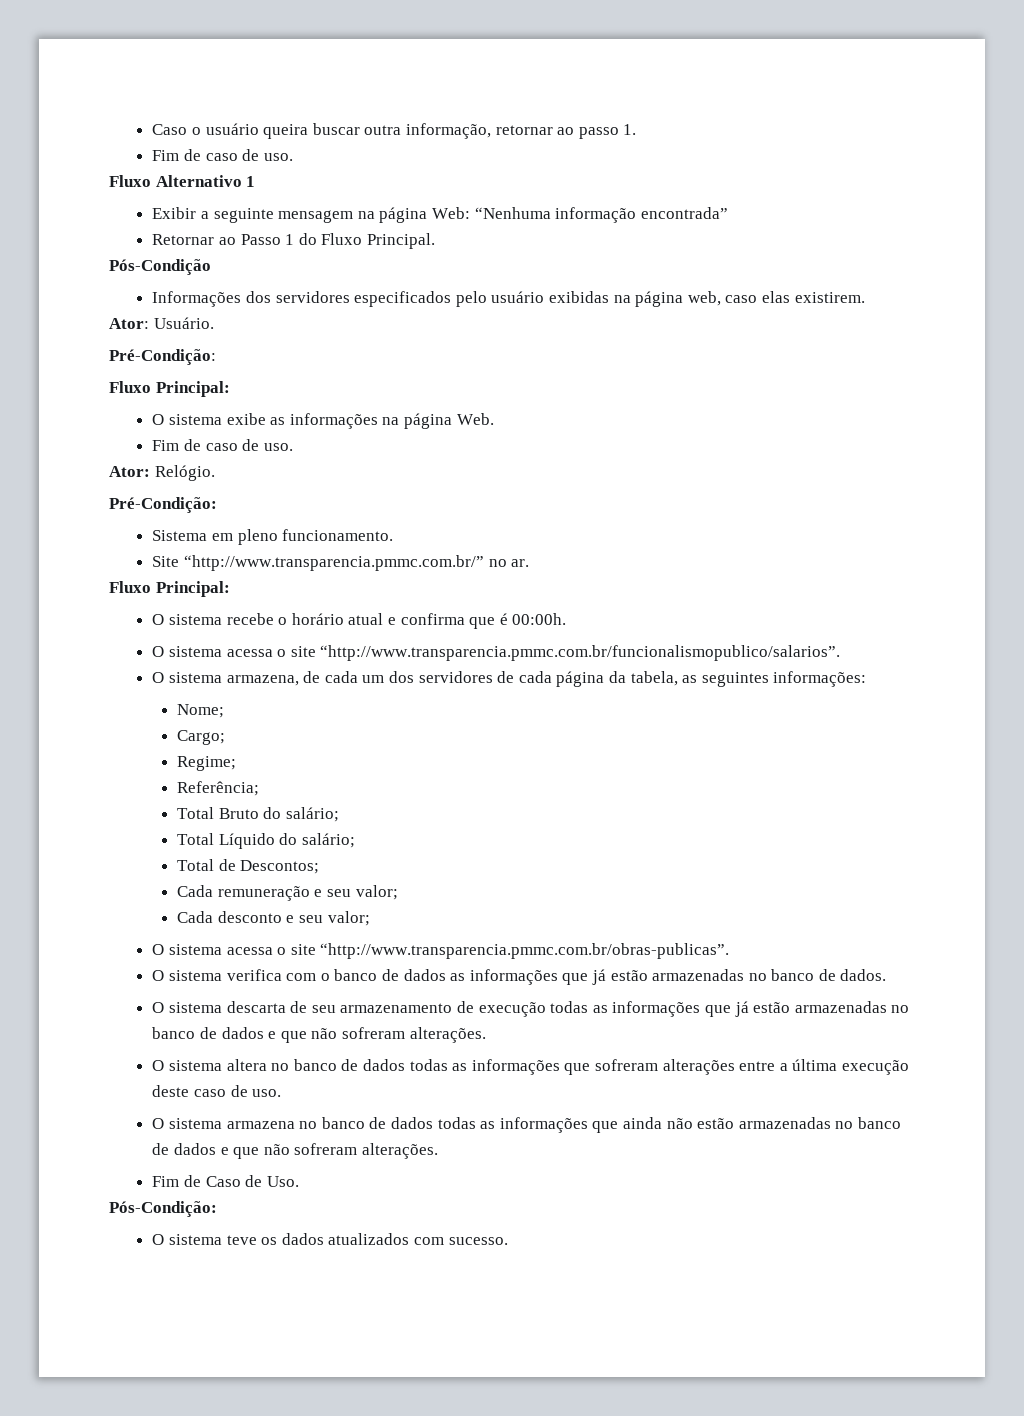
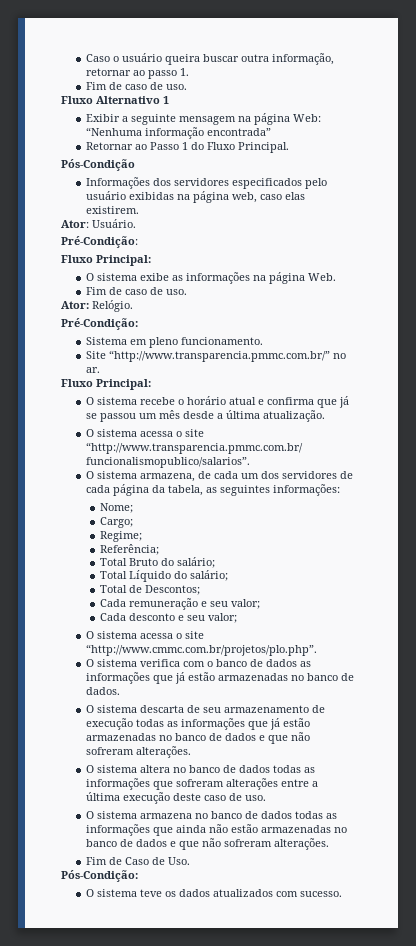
[499,613,567,625] é 00:00h. -> [339,396,350,408] [86,410,326,422] já se passou um mês desde a última atualização.
[320,943,730,959] “http://www.transparencia.pmmc.com.br/obras-publicas”. -> [86,644,318,656] “http://www.cmmc.com.br/projetos/plo.php”.

